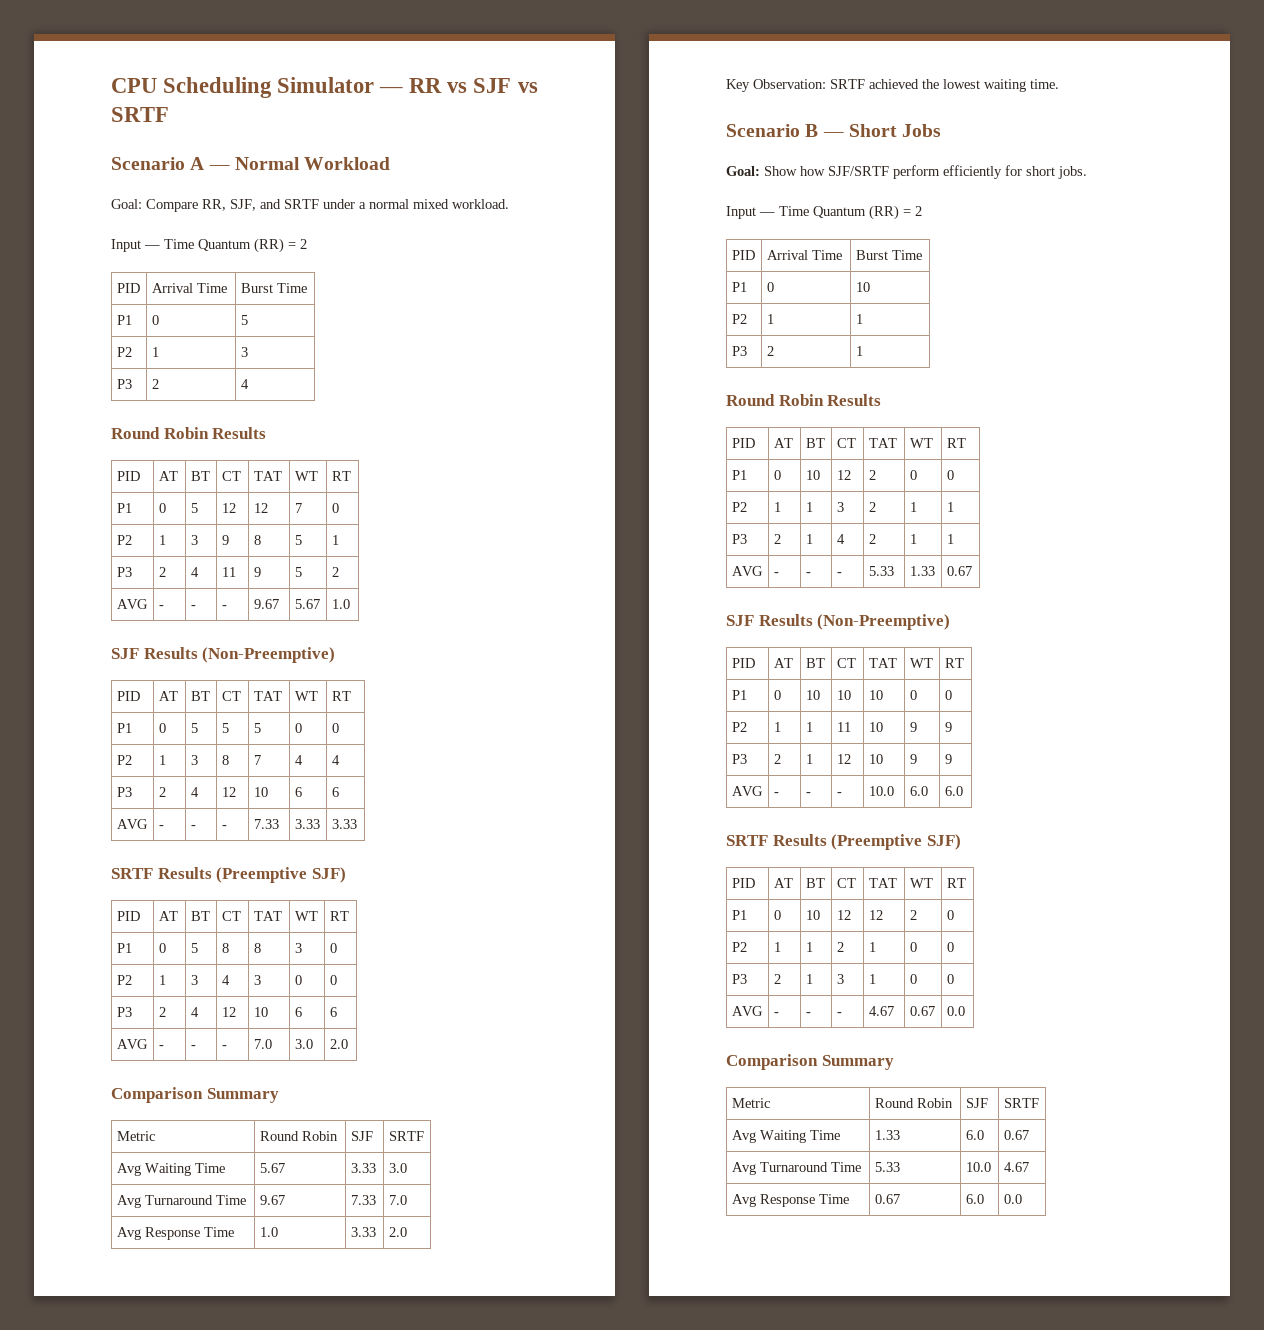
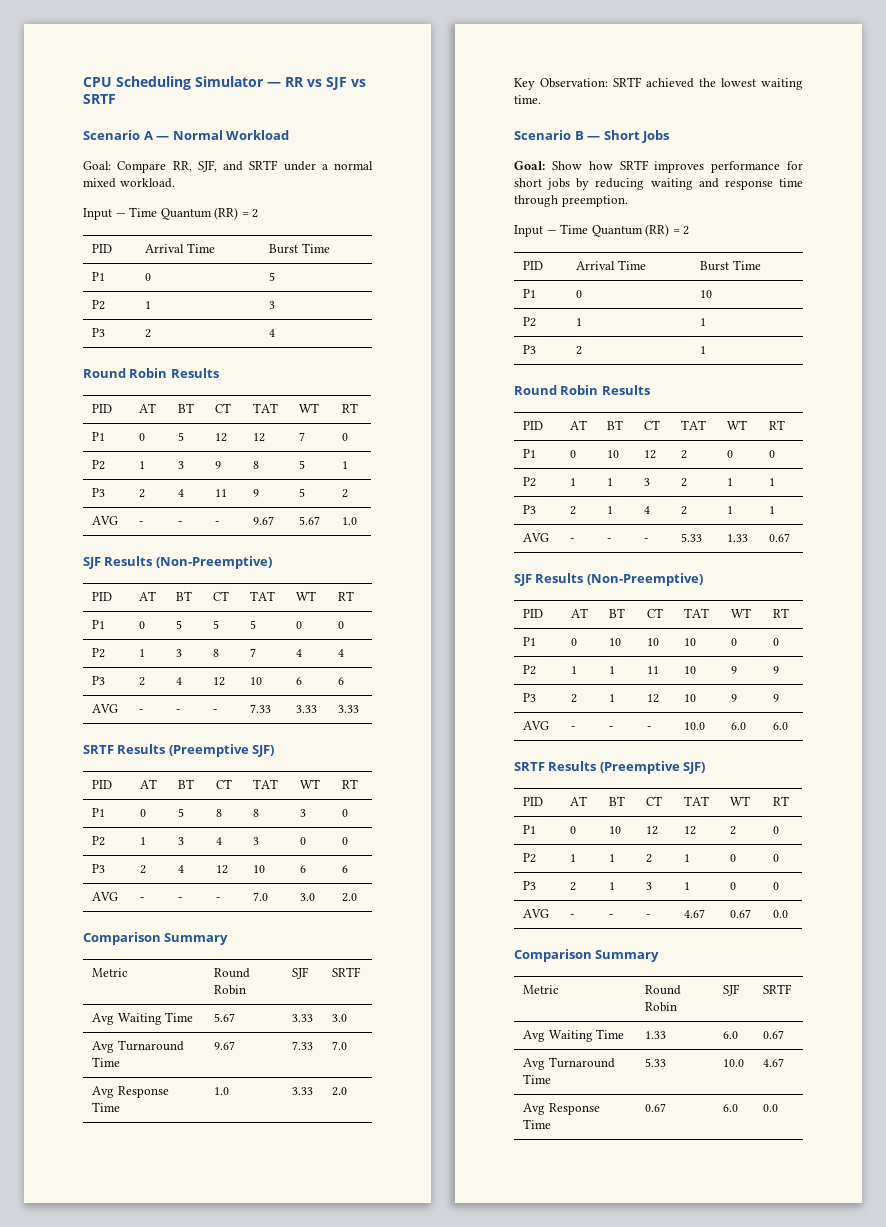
[828,165,1087,179] SJF/SRTF perform efficiently for short jobs. -> [619,160,803,173] [514,178,803,190] [514,195,628,207] SRTF improves performance for short jobs by reducing waiting and response time through preemption.

